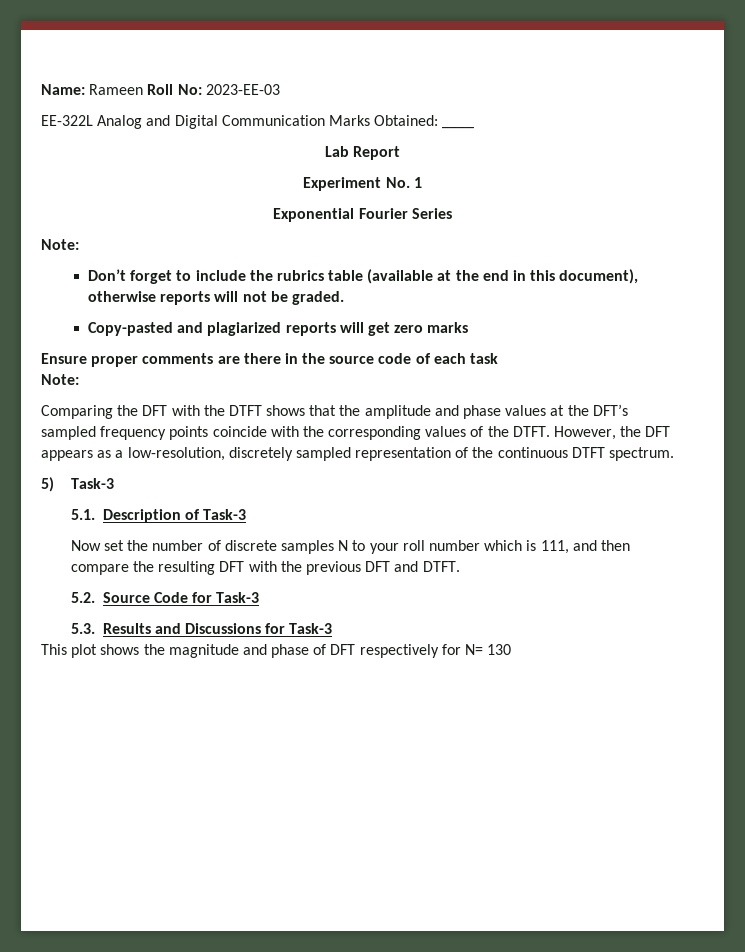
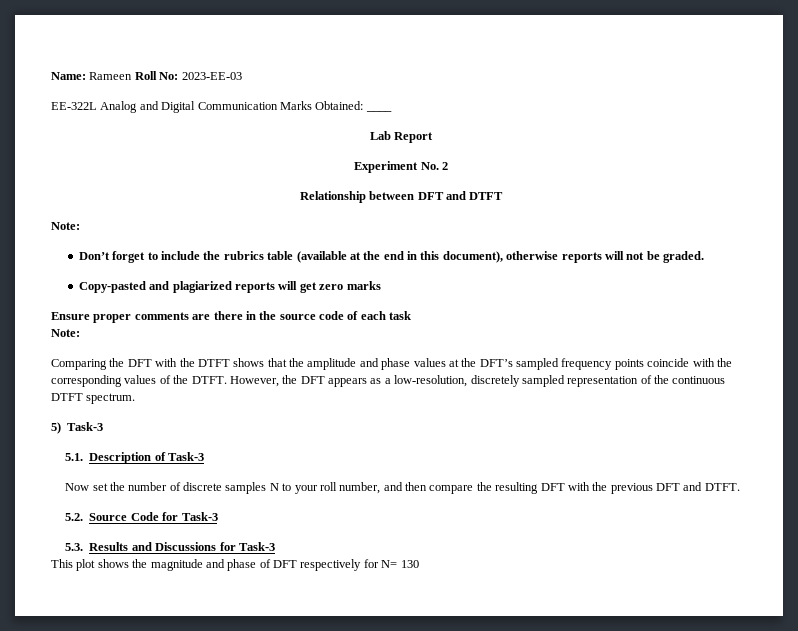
[413,177,422,188] [273,208,452,222] 1 // Exponential Fourier Series -> [441,162,448,170] [299,191,504,203] 2 // Relationship between DFT and DTFT
[428,540,569,554] number which is 111, -> [339,482,381,494] number,

